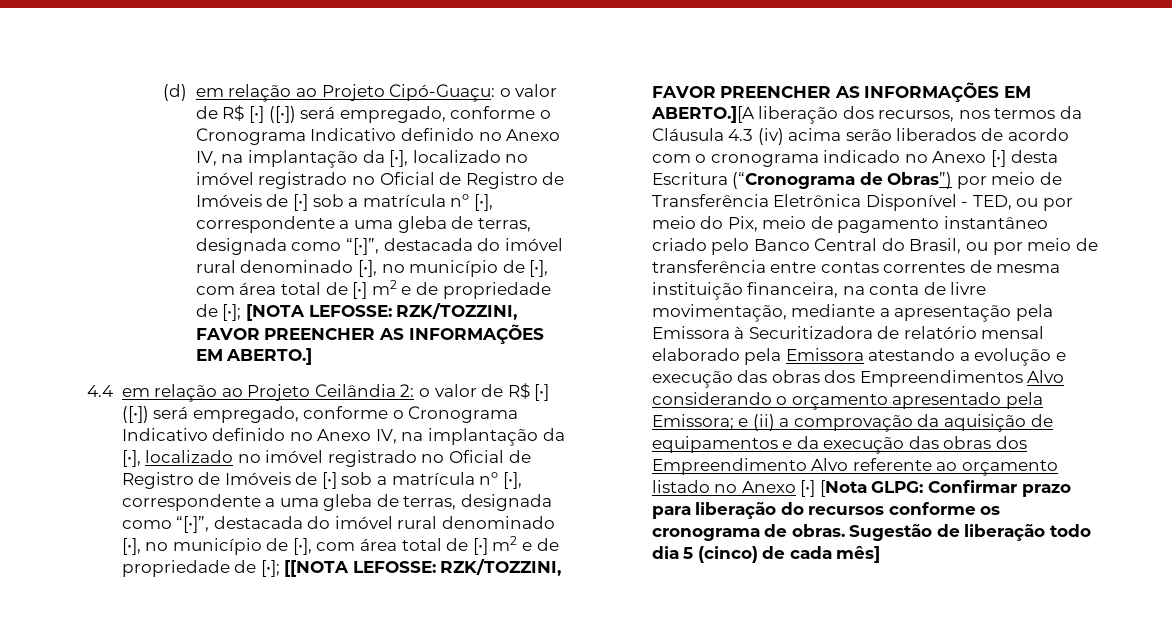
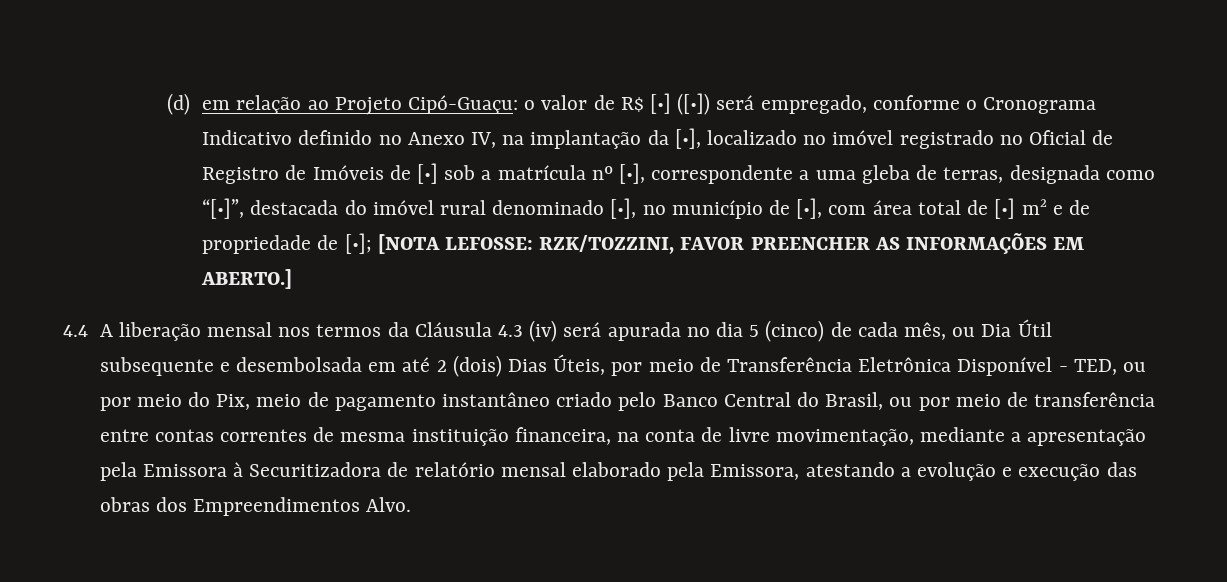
[121,383,550,402] [121,406,519,423] [121,428,565,446] [121,450,531,467] [121,472,522,489] [121,494,553,511] [121,516,556,533] [121,536,559,555] [121,559,562,577] [651,82,1031,102] [650,106,955,124] em relação ao Projeto Ceilândia 2: o valor de R$ [•] ([•]) será empregado, conforme o Cronograma Indicativo definido no Anexo IV, na implantação da [•], localizado no imóvel registrado no Oficial de Registro de Imóveis de [•] sob a matrícula nº [•], correspondente a uma gleba de terras, designada como “[•]”, destacada do imóvel rural denominado [•], no município de [•], com área total de [•] m2 e de propriedade de [•]; [[NOTA LEFOSSE: RZK/TOZZINI, FAVOR PREENCHER AS INFORMAÇÕES EM ABERTO.][A liberação dos recursos, -> [99,322,272,341] A liberação mensal
[788,128,1069,141] [651,150,1058,167] [651,172,953,189] acima serão liberados de acordo com o cronograma indicado no Anexo [•] desta Escritura (“Cronograma de Obras”) -> [563,319,1052,342] [99,354,606,377] será apurada no dia 5 (cinco) de cada mês, ou Dia Útil subsequente e desembolsada em até 2 (dois) Dias Úteis,
[785,348,864,361] Emissora -> [710,464,800,480] Emissora,
[1027,370,1065,383] [651,392,1043,410] [651,414,1053,432] [651,436,1028,454] [651,458,1058,476] [651,480,1071,497] [651,502,1001,519] [651,524,1092,541] [651,546,881,563] Alvo considerando o orçamento apresentado pela Emissora; e (ii) a comprovação da aquisição de equipamentos e da execução das obras dos Empreendimento Alvo referente ao orçamento listado no Anexo [•] [Nota GLPG: Confirmar prazo para liberação do recursos conforme os cronograma de obras. Sugestão de liberação todo dia 5 (cinco) de cada mês] -> [366,497,412,512] Alvo.

